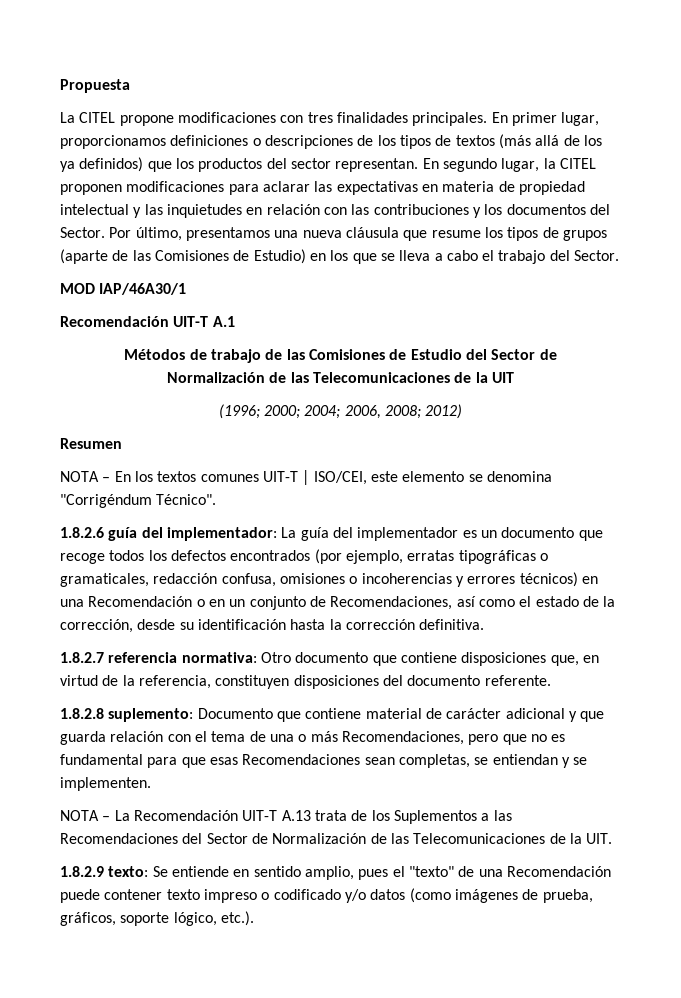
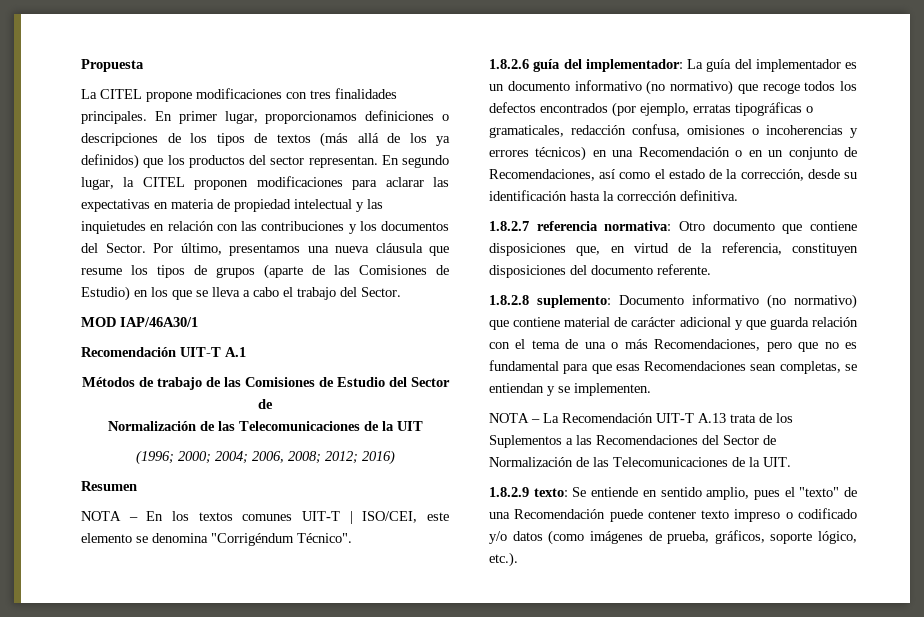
[425,404,463,419] 2012) -> [324,450,395,465] 2012; 2016)
(575, 532) none -> [574,80,733,95] informativo (no normativo)
(273, 713) none -> [692,294,857,309] informativo (no normativo)

